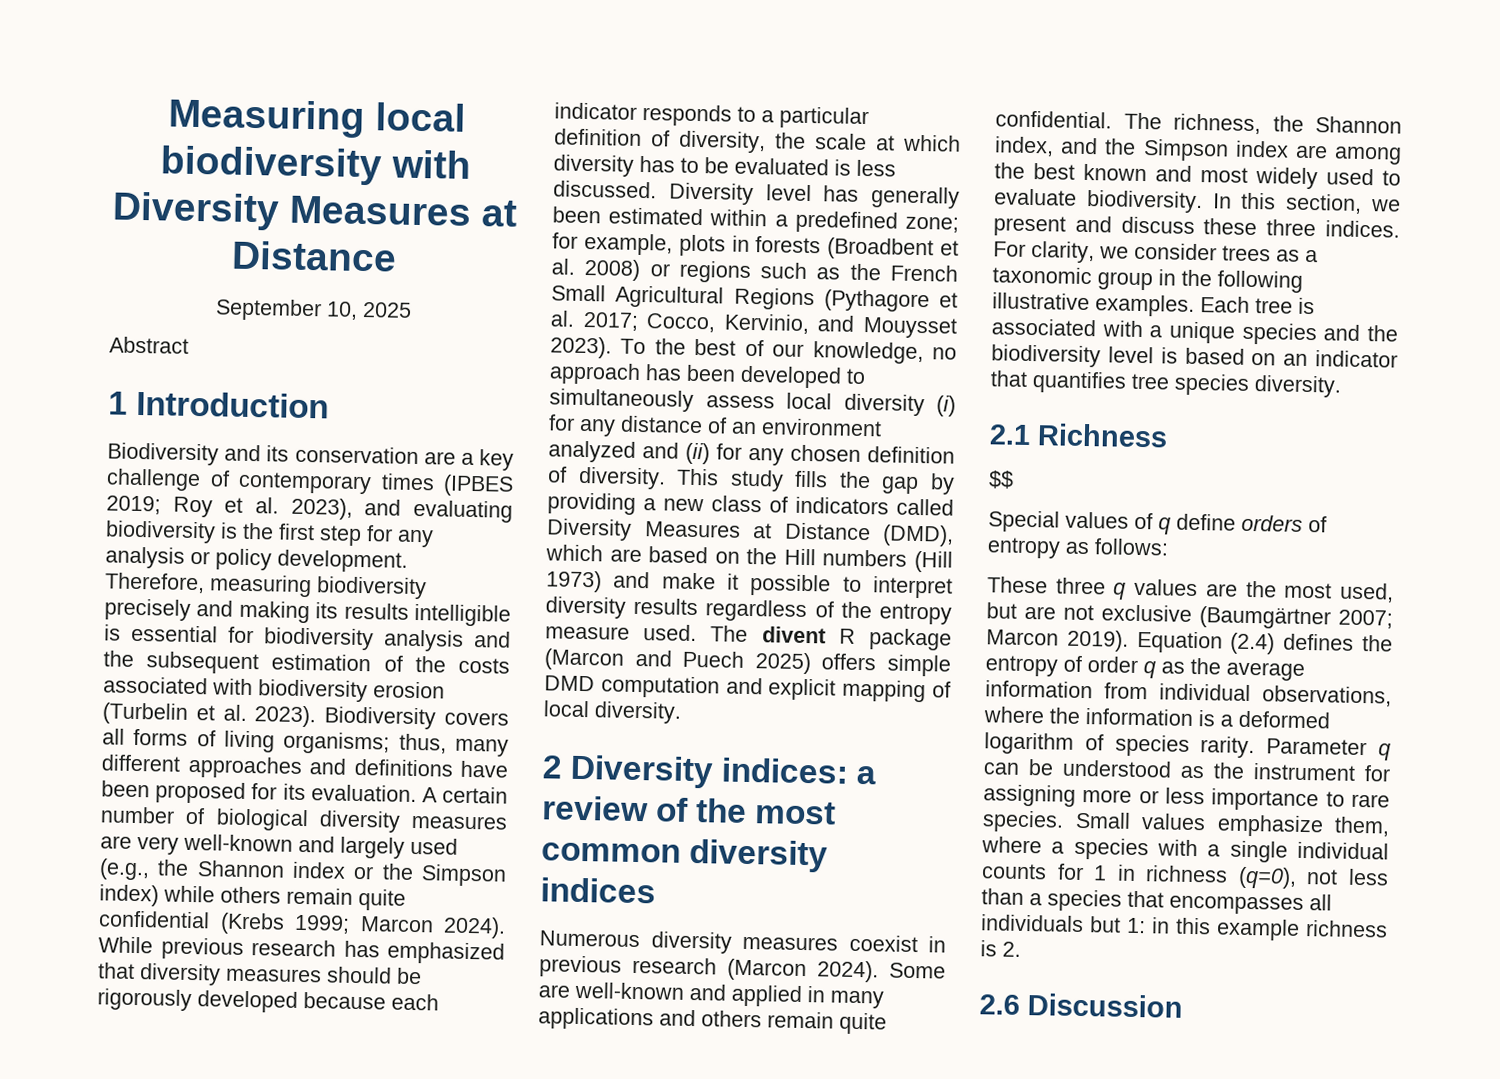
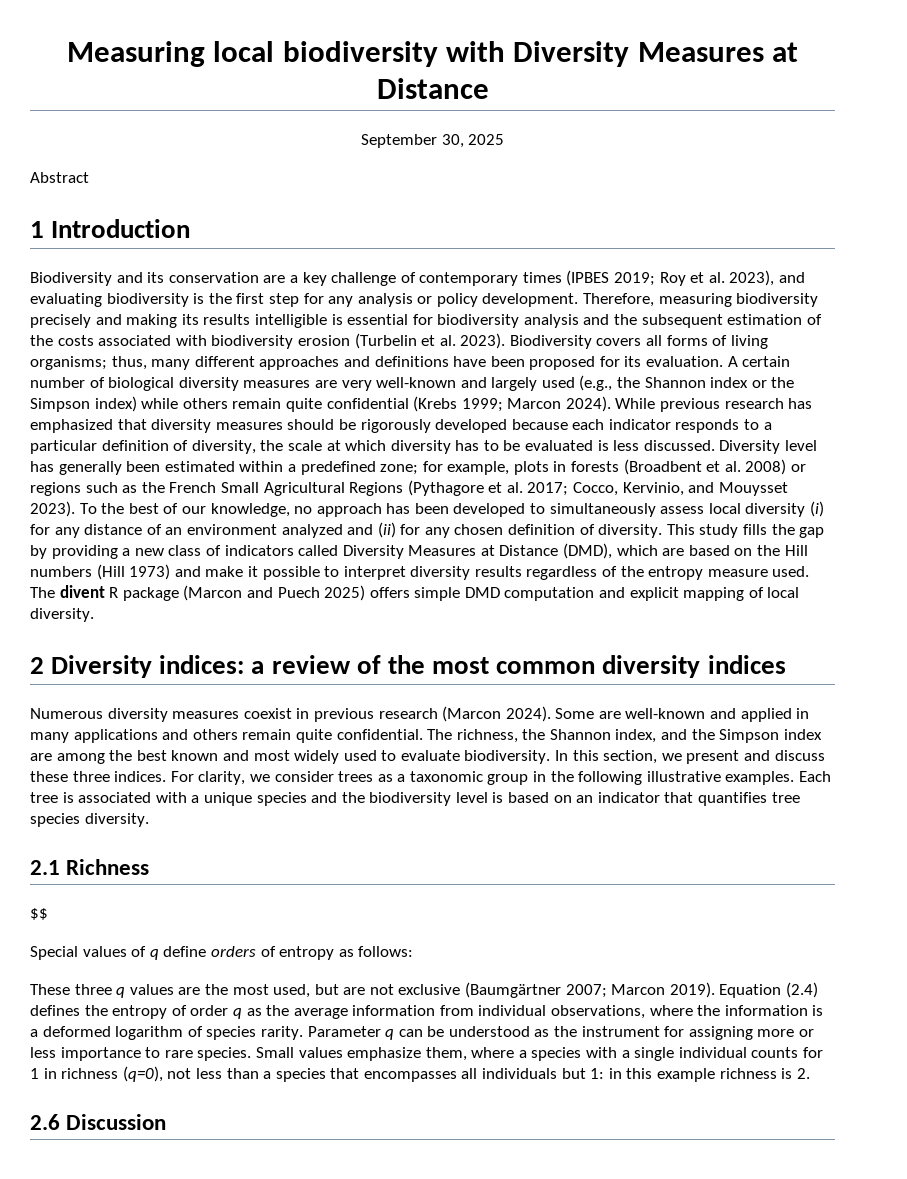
[325,301,358,320] 10, -> [441,134,464,148] 30,

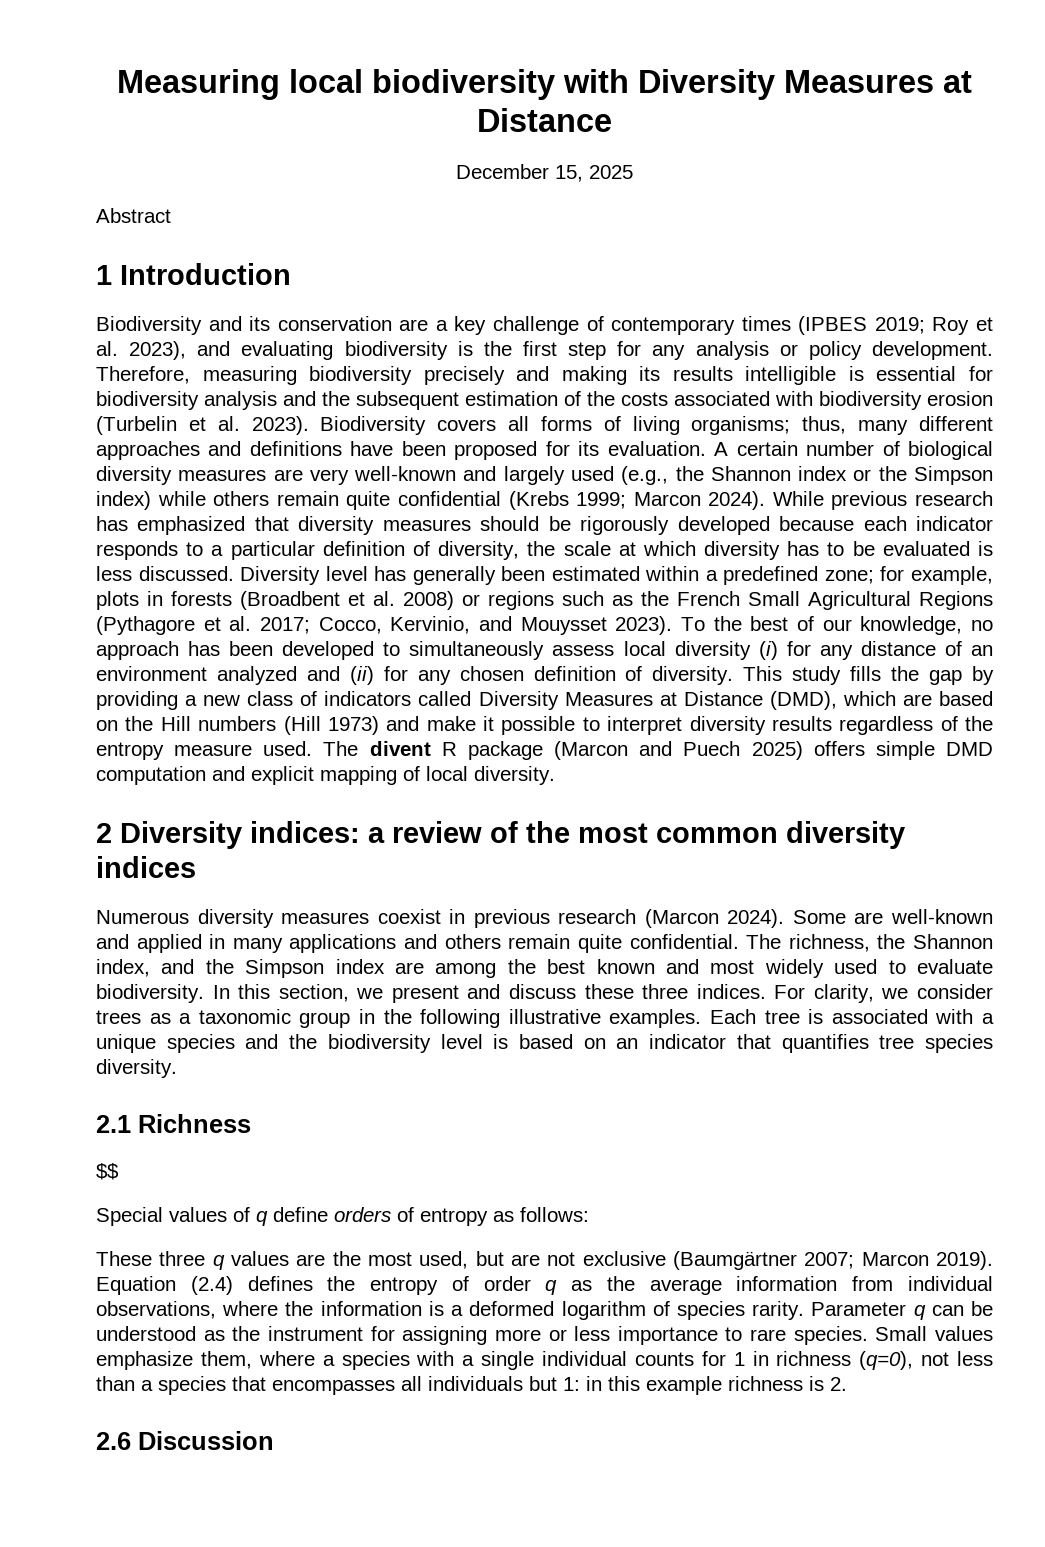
[360,134,464,148] September 30, -> [456,164,583,182] December 15,

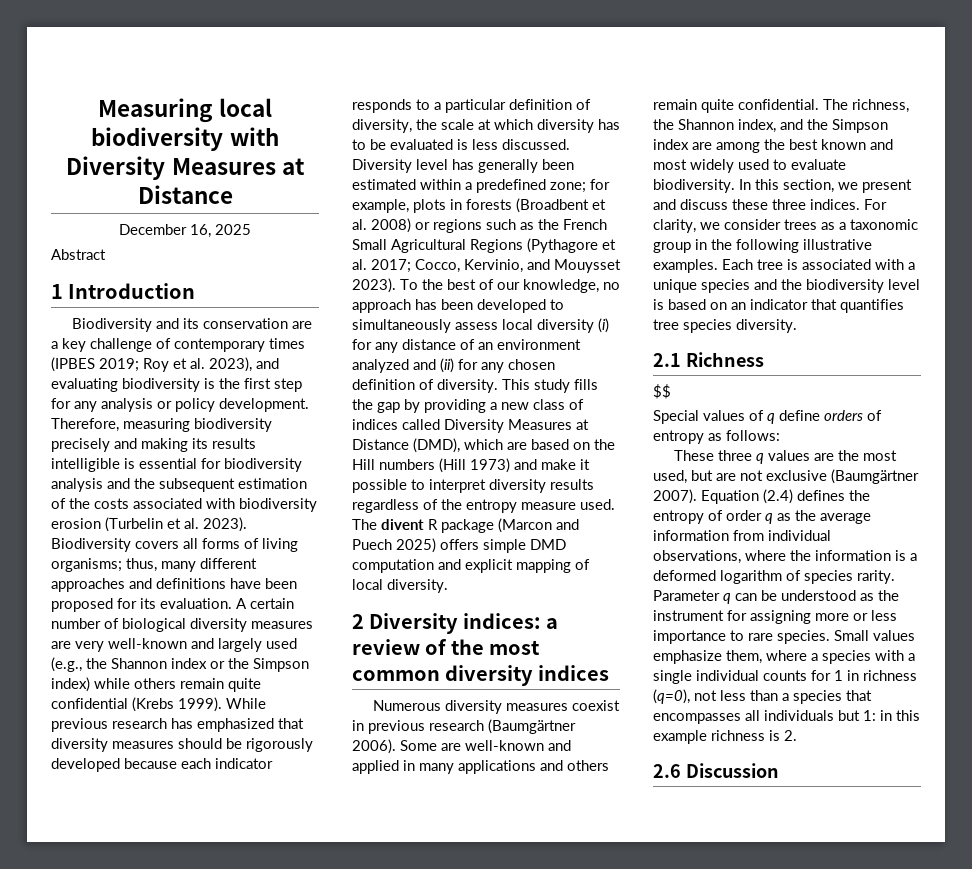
[555,165,583,182] 15, -> [190,224,211,238] 16,
[576,491,766,510] 1999; Marcon 2024). -> [178,697,222,712] 1999).
[324,691,412,706] indicators -> [352,419,398,430] indices
[644,909,785,928] (Marcon 2024). -> [488,719,576,734] [352,739,396,754] (Baumgärtner 2006).
[804,1251,993,1270] 2007; Marcon 2019). -> [653,489,697,504] 2007).

